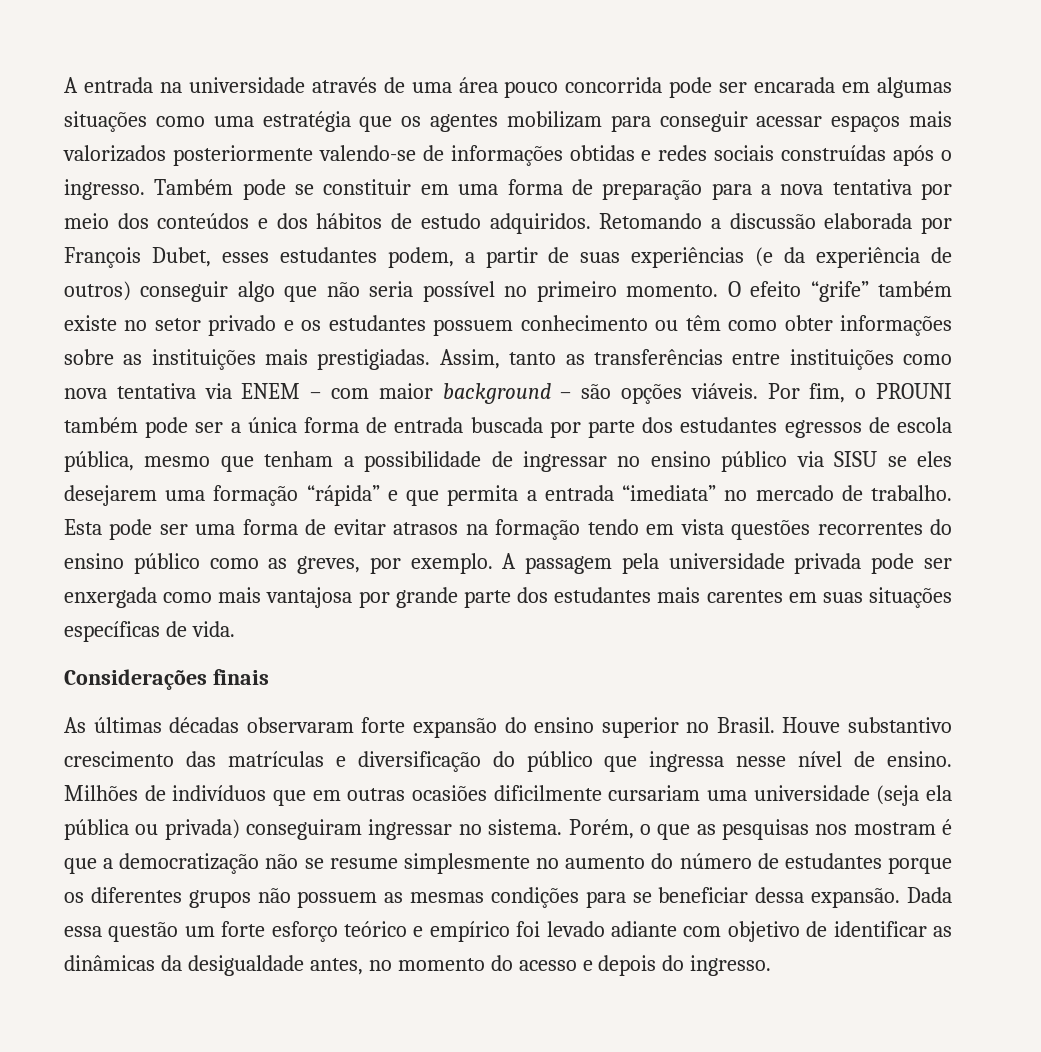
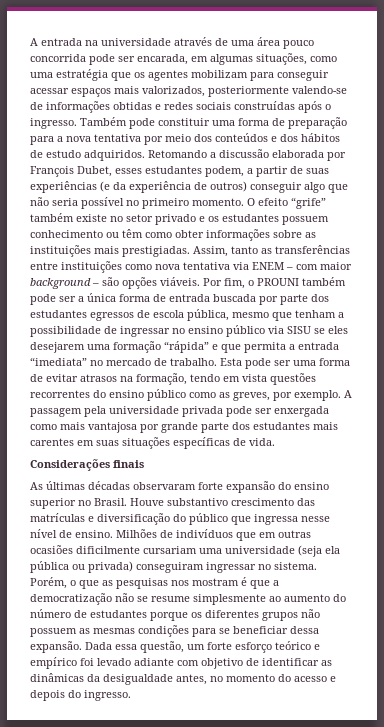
[754,77,836,93] encarada -> [137,54,188,65] encarada,
[64,111,147,132] situações -> [256,53,307,65] situações,
[63,145,166,162] valorizados -> [142,86,205,97] valorizados,
[295,179,449,195] se constituir em -> [158,118,210,126] constituir
[495,519,581,540] formação -> [136,373,187,385] formação,
[536,858,560,869] no -> [269,596,281,602] ao
[108,922,179,942] questão -> [140,641,184,653] questão,

